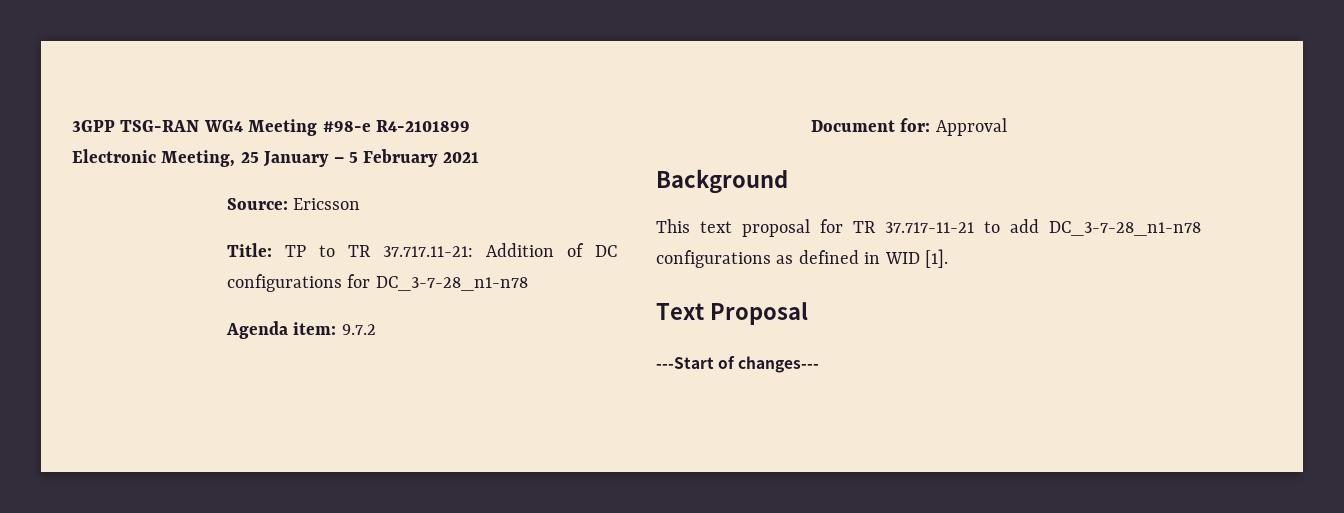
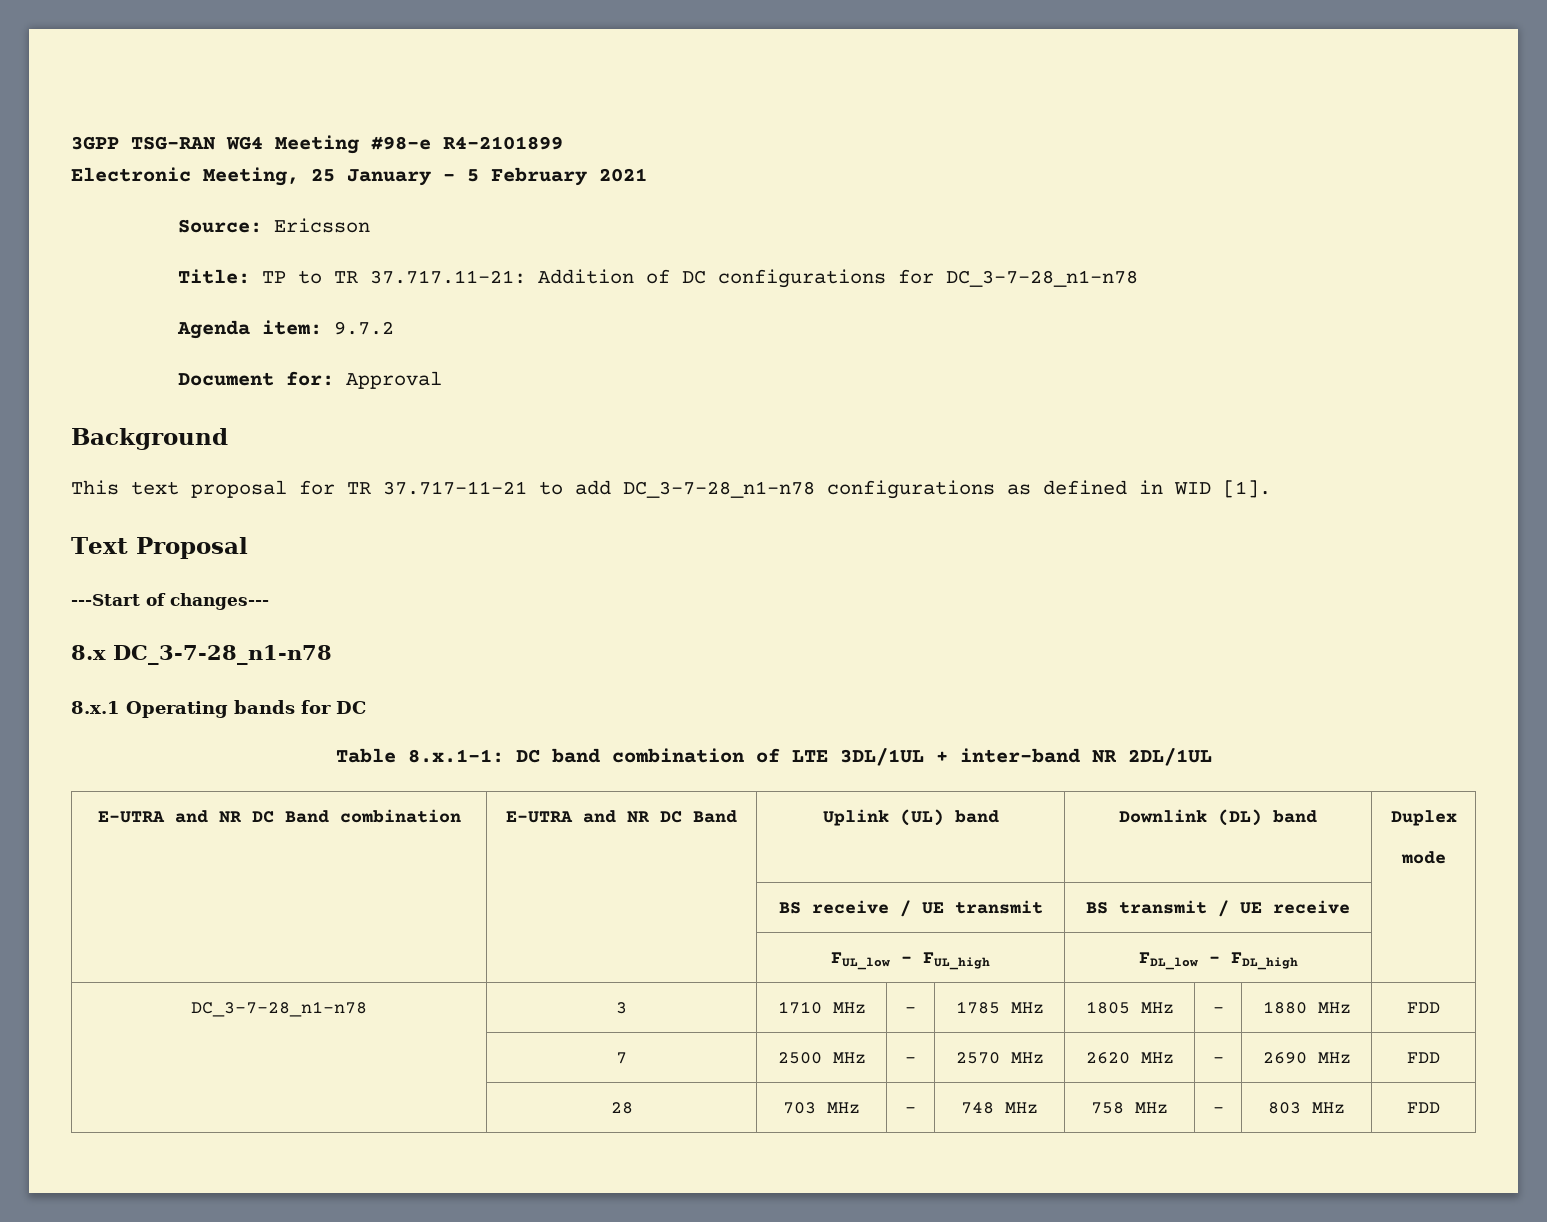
(820, 364) none -> [71,645,332,665] [71,700,366,718] [335,748,1212,766] [97,809,461,823] [506,810,737,823] [822,809,999,826] [1118,809,1317,826] [1390,810,1457,826] [1400,851,1446,864] [778,900,1043,917] [1086,900,1350,917] [831,952,990,970] [1138,952,1298,970] [191,1001,367,1017] [616,1002,627,1014] [777,1001,866,1014] [905,1007,916,1013] [955,1001,1044,1014] [1085,1001,1174,1014] [1212,1007,1224,1013] [1262,1001,1351,1014] [1407,1002,1440,1013] [616,1052,627,1064] [777,1052,866,1064] [905,1057,916,1063] [955,1052,1044,1064] [1085,1052,1174,1064] [1212,1057,1224,1063] [1262,1052,1351,1064] [1407,1052,1440,1063] [610,1102,633,1114] [783,1102,860,1114] [905,1107,916,1113] [961,1102,1038,1114] [1091,1102,1168,1114] [1212,1107,1224,1113] [1268,1102,1345,1114] [1407,1102,1440,1113] // 8.x DC_3-7-28_n1-n78 // 8.x.1 Operating bands for DC // Table 8.x.1-1: DC band combination of LTE 3DL/1UL + inter-band NR 2DL/1UL // E-UTRA and NR DC Band combination | E-UTRA and NR DC Band | Uplink (UL) band | Downlink (DL) band | Duplex // mode // | | BS receive / UE transmit | BS transmit / UE receive | // | | FUL_low – FUL_high | FDL_low – FDL_high | // DC_3-7-28_n1-n78 | 3 | 1710 MHz | – | 1785 MHz | 1805 MHz | – | 1880 MHz | FDD // | 7 | 2500 MHz | – | 2570 MHz | 2620 MHz | – | 2690 MHz | FDD // | 28 | 703 MHz | – | 748 MHz | 758 MHz | – | 803 MHz | FDD

